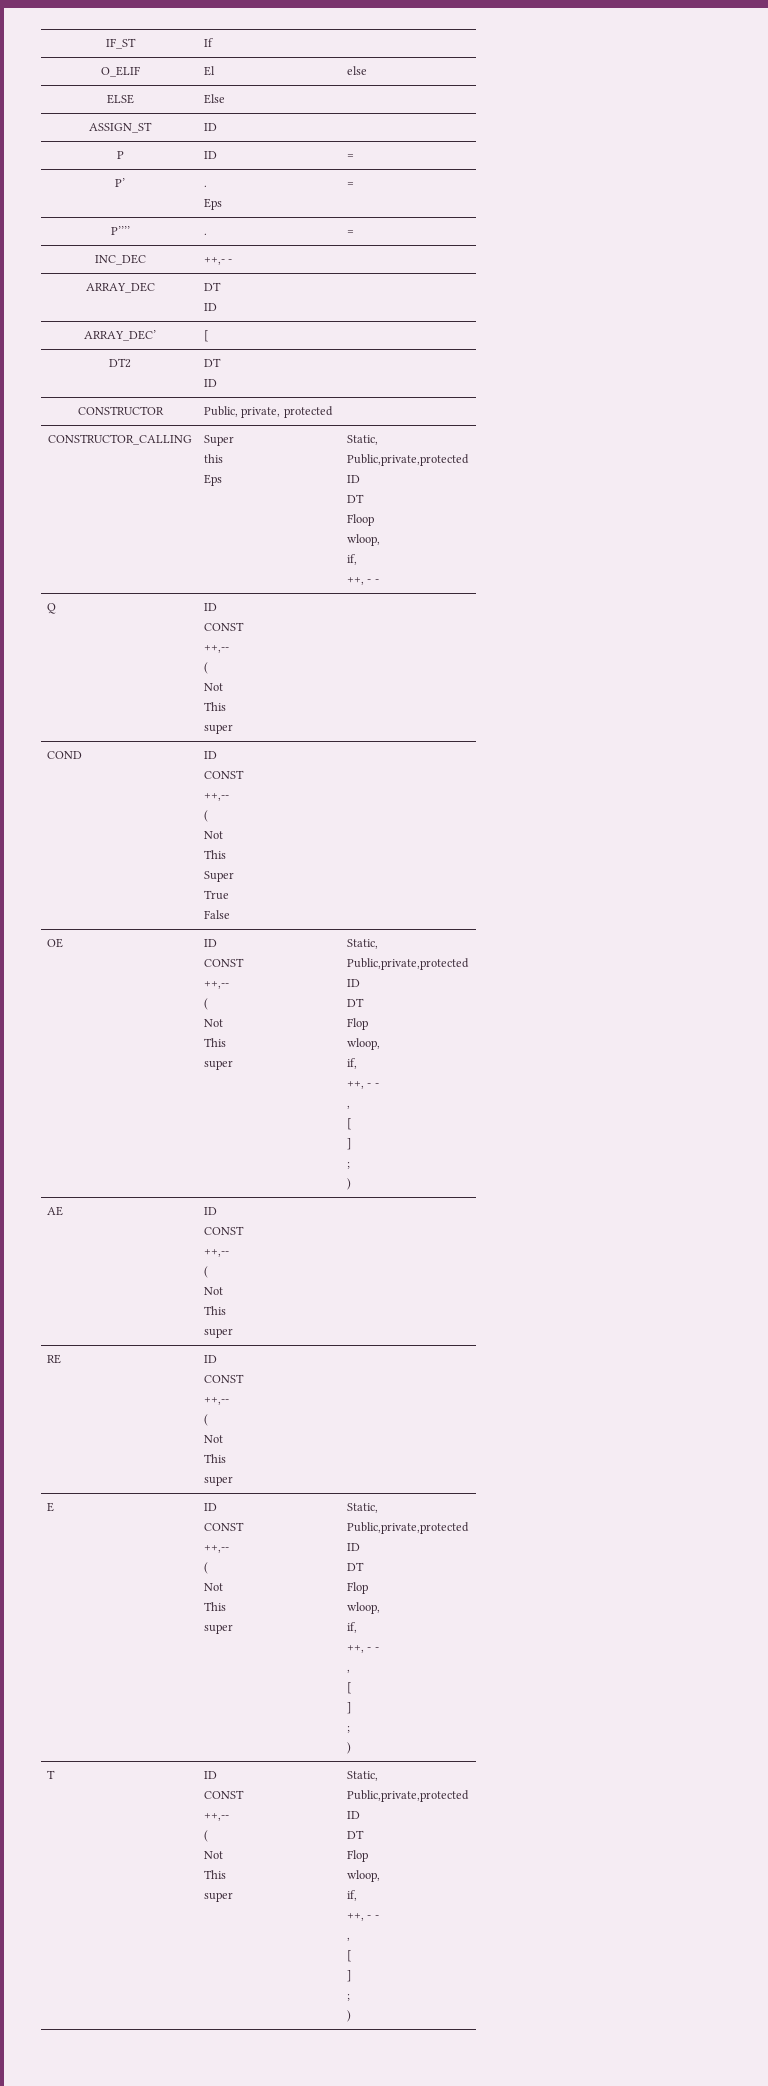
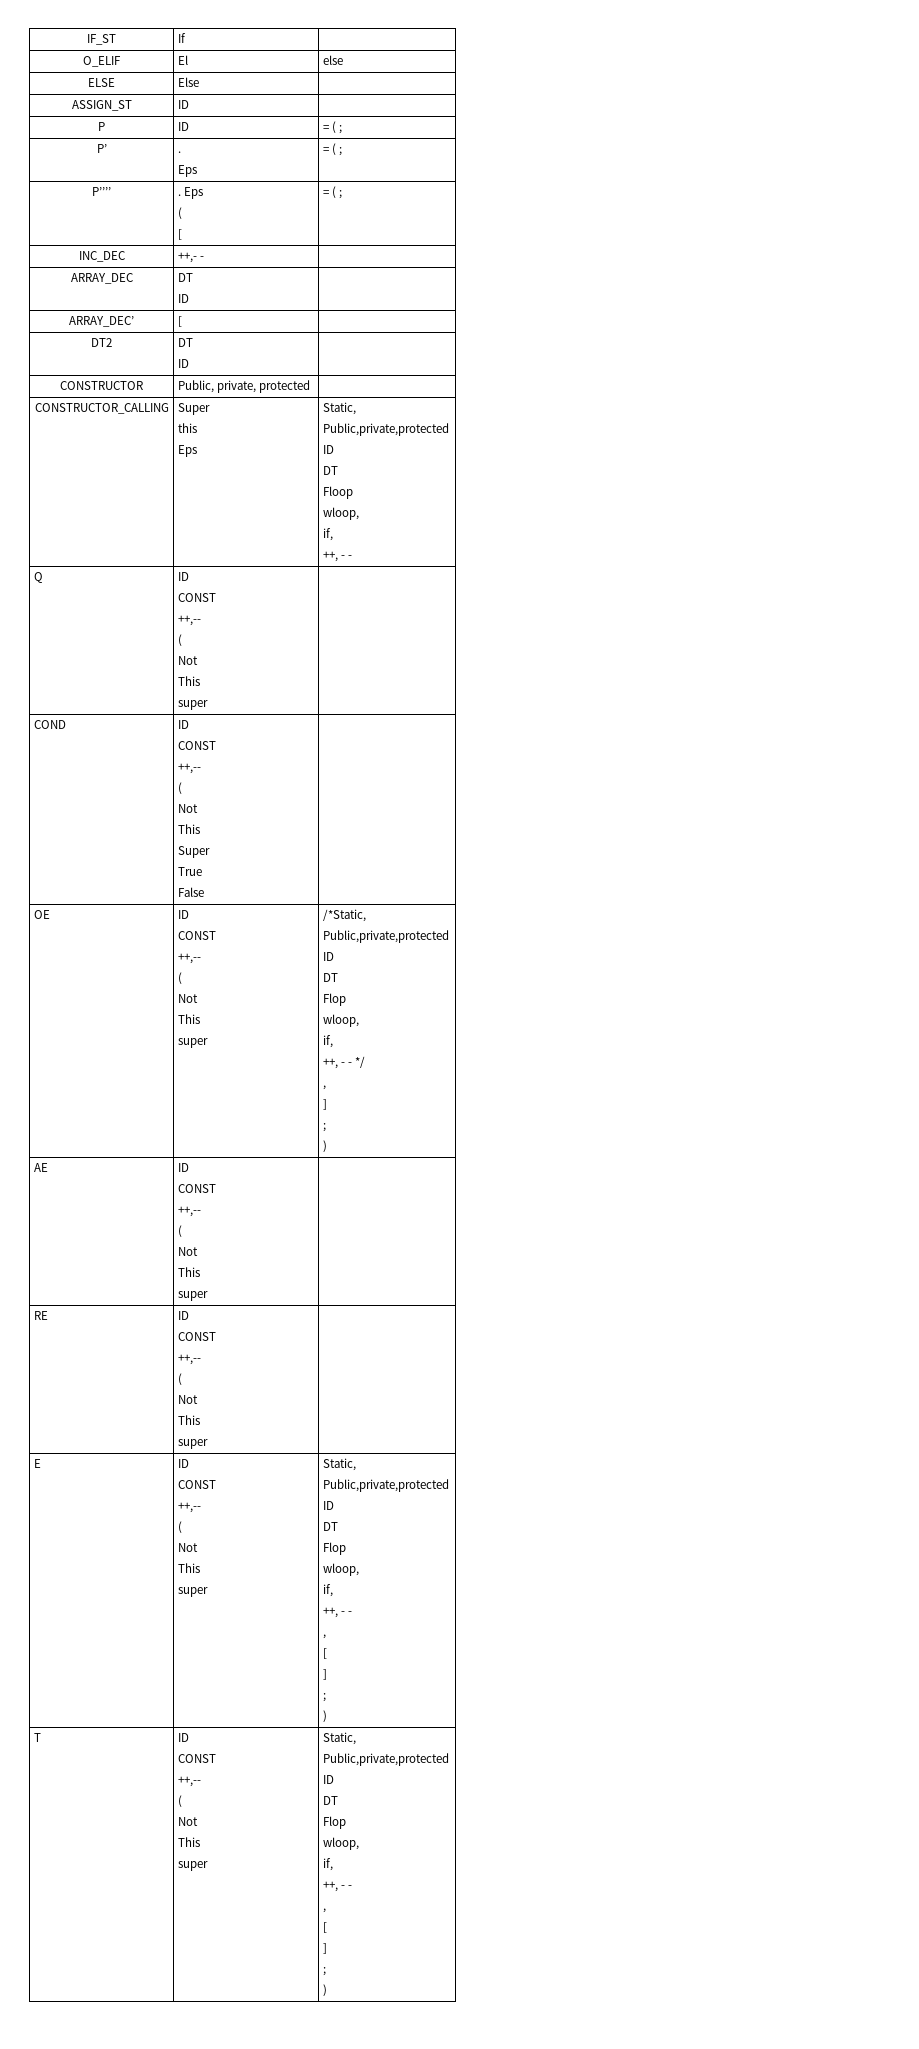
(355, 156) none -> [332,121,343,134] ( ;
(355, 184) none -> [332,143,343,156] ( ;
[347,230,355,235] | = -> [184,187,204,199] [177,207,182,219] [177,229,182,240] [322,186,343,199] Eps // ( // [ | = ( ;
[347,939,379,949] [347,958,470,970] [347,979,361,987] [347,998,365,1007] [347,1018,369,1030] [347,1038,381,1050] [347,1058,358,1069] [347,1081,379,1089] [347,1105,351,1109] [347,1118,353,1130] Static, // Public,private,protected // ID // DT // Flop // wloop, // if, // ++, - - // , // [ -> [322,909,366,922] [322,930,449,943] [322,952,334,961] [322,973,338,982] [322,993,346,1006] [322,1014,359,1027] [322,1035,333,1048] [322,1056,366,1069] [322,1085,326,1090] /*Static, // Public,private,protected // ID // DT // Flop // wloop, // if, // ++, - - */ // ,

